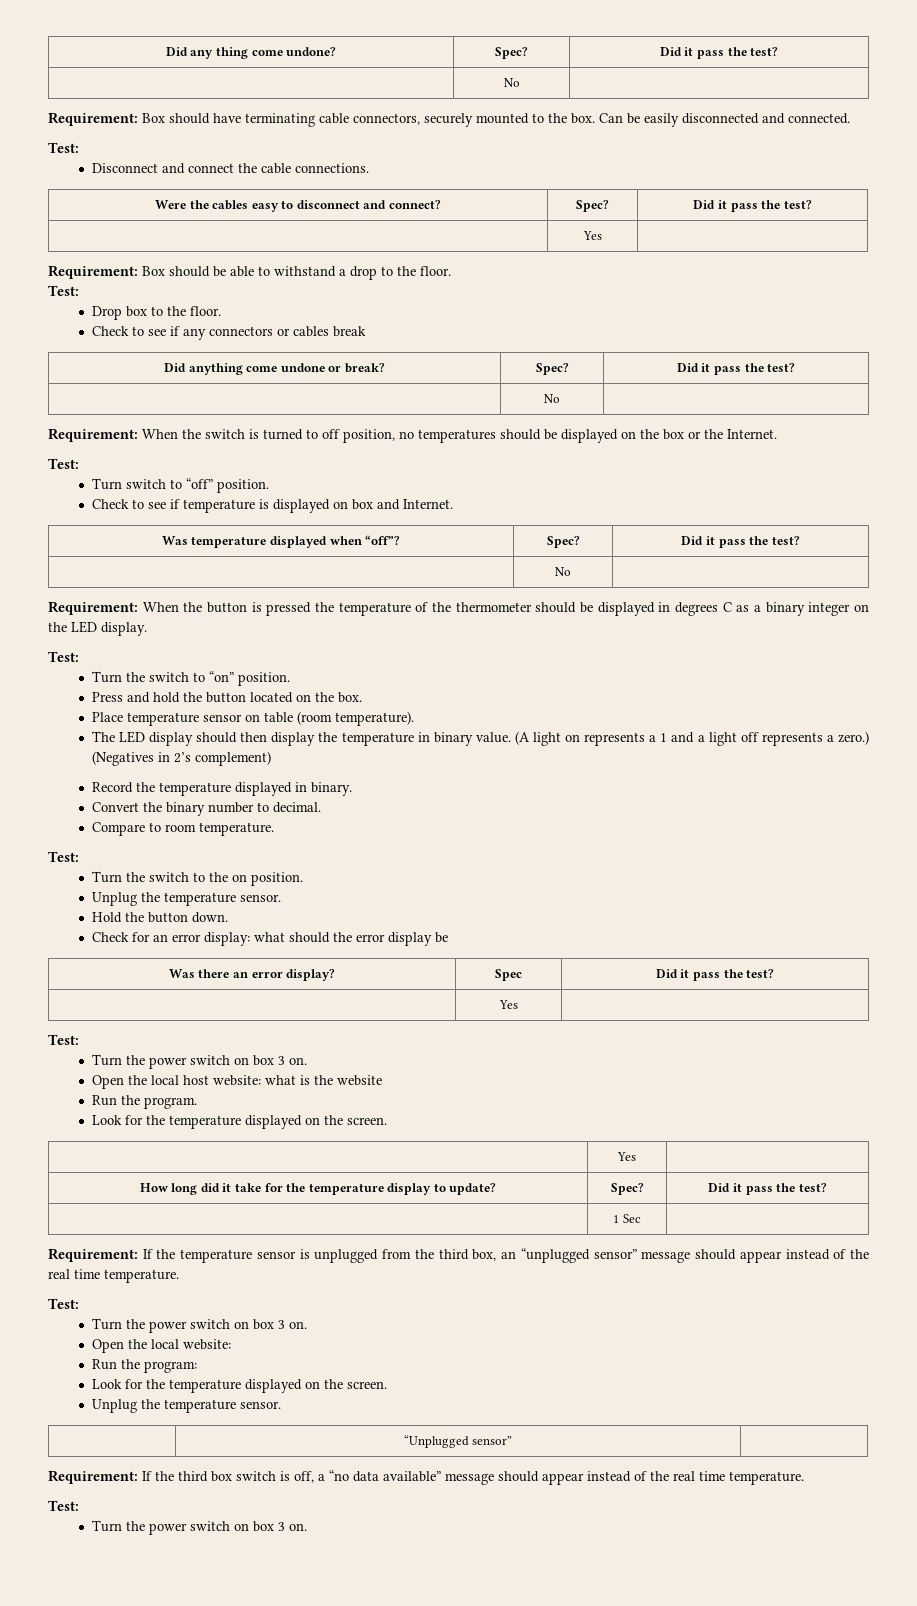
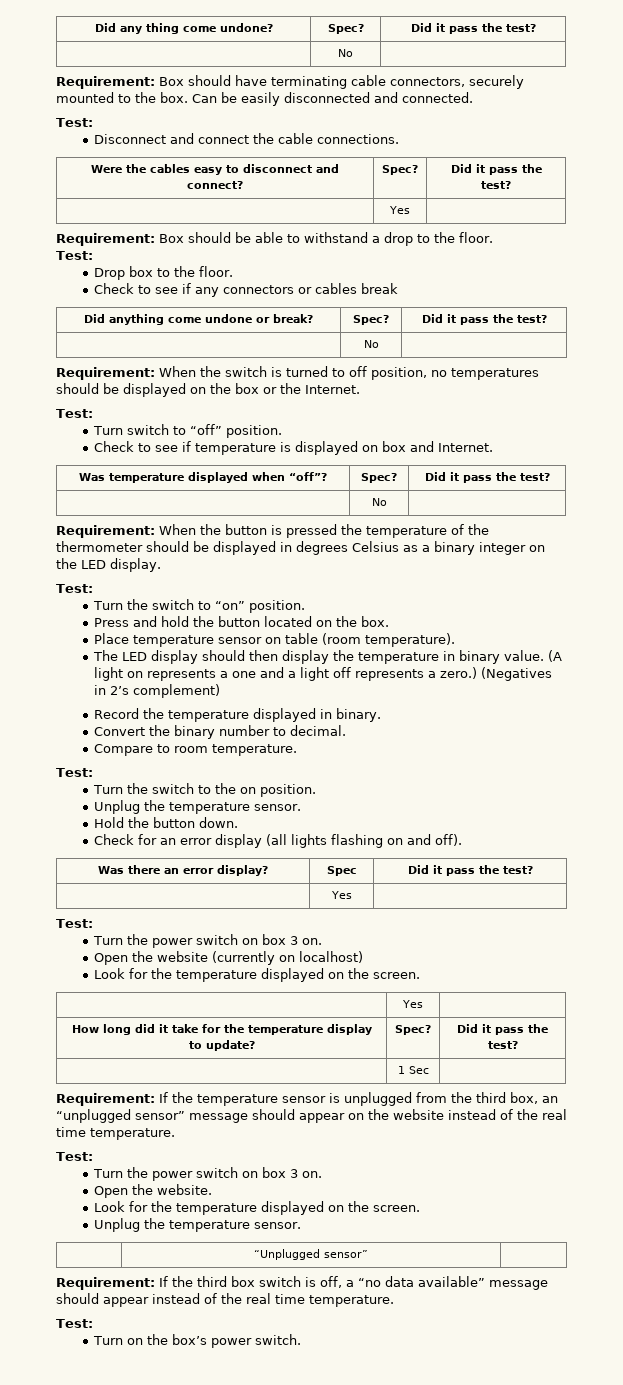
[722,602,732,612] C -> [352,541,399,552] Celsius
[660,733,668,742] 1 -> [231,671,256,678] one
[203,932,448,946] display: what should the error display be -> [214,834,462,848] display (all lights flashing on and off).
[150,1075,382,1086] [91,1095,197,1109] local host website: what is the website // Run the program. -> [156,951,363,965] website (currently on localhost)
(782, 1257) none -> [348,1109,444,1120] on the website
[150,1339,231,1350] [91,1359,197,1373] local website: // Run the program: -> [156,1184,212,1195] website.
[125,1521,307,1535] the power switch on box 3 on. -> [126,1334,301,1348] on the box’s power switch.

